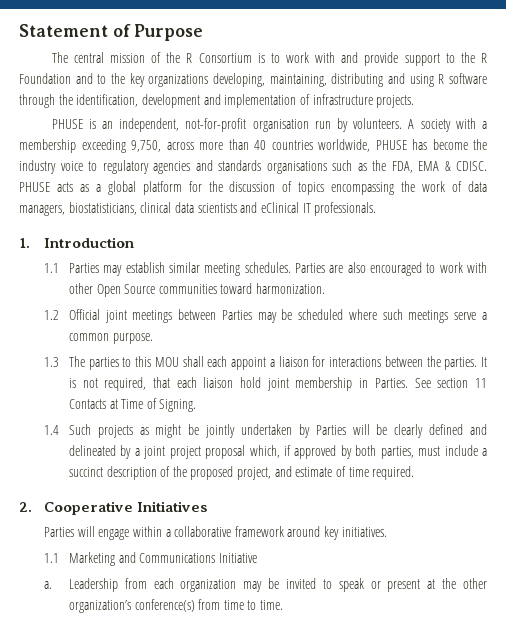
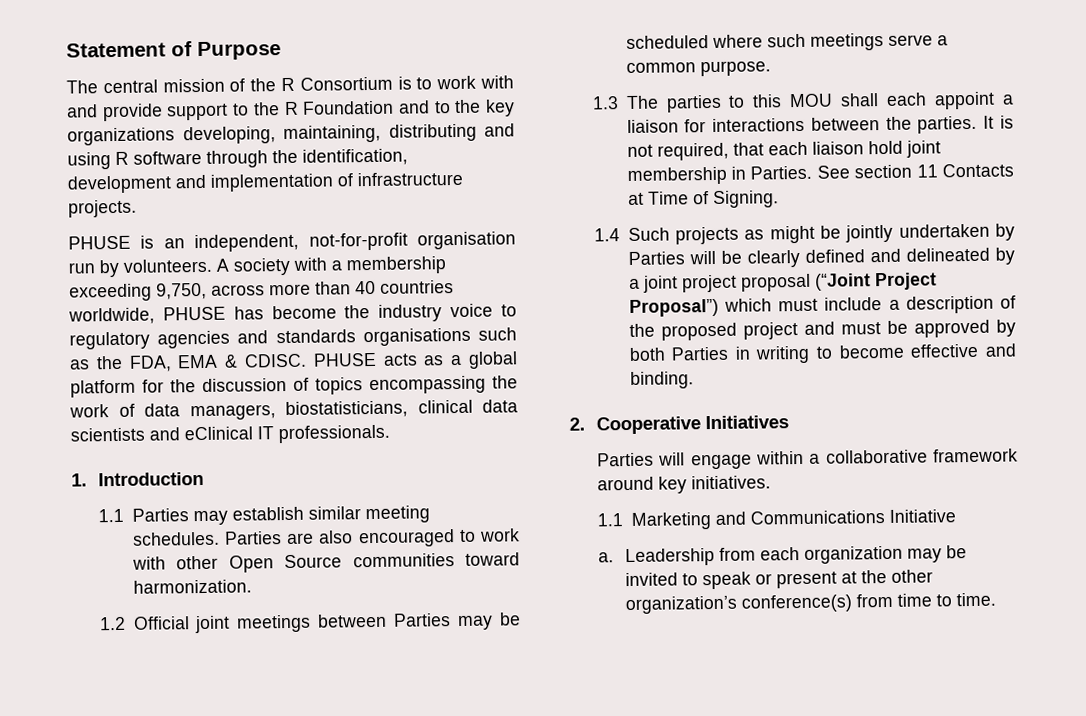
[249,445,414,459] which, if approved by both parties, -> [814,272,937,291] [628,298,772,317] (“Joint Project Proposal”) which
[68,467,103,477] succinct -> (900, 304) none
[237,466,415,480] project, and estimate of time required. -> [742,319,1016,340] [628,343,1017,364] [629,371,694,389] project and must be approved by both Parties in writing to become effective and binding.

